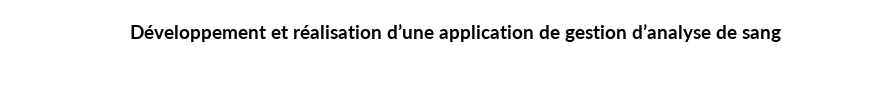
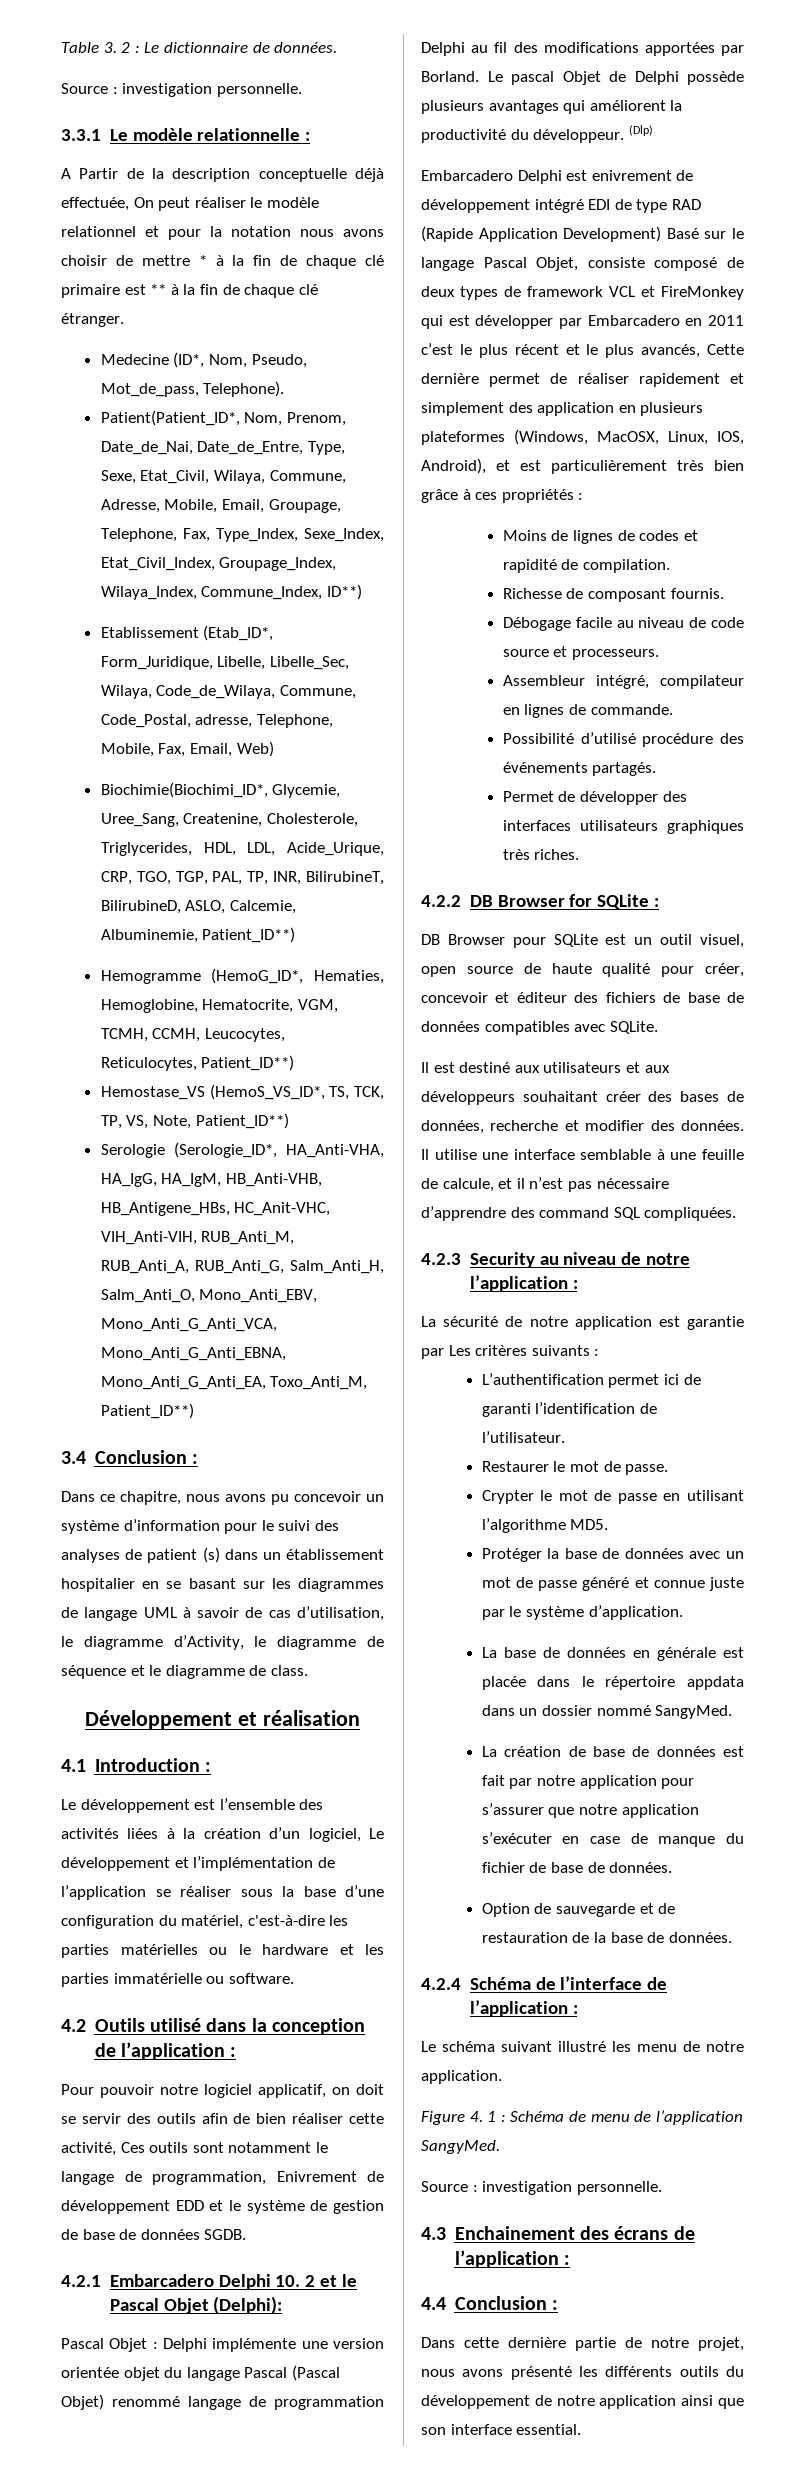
[130,24,781,42] Développement et réalisation d’une application de gestion d’analyse de sang -> [61,42,338,53] [61,83,302,97] [61,128,311,141] [61,168,384,182] [61,197,319,211] [61,226,384,240] [61,255,384,269] [61,284,318,298] [61,313,124,327] [100,352,307,368] [100,381,285,397] [100,410,346,426] [100,441,345,455] [100,470,346,484] [100,499,341,513] [100,528,384,542] [100,557,337,571] [100,584,362,600] [100,625,274,641] [100,656,349,670] [100,685,356,699] [100,714,333,728] [100,741,274,757] [100,782,341,798] [100,813,358,827] [100,842,384,856] [100,871,384,885] [100,900,296,914] [100,927,296,943] [100,968,384,984] [100,999,338,1013] [100,1028,285,1042] [100,1055,295,1071] [100,1084,384,1100] [100,1113,289,1129] [100,1142,384,1158] [100,1173,322,1187] [100,1202,331,1216] [100,1231,295,1245] [100,1260,384,1274] [100,1289,318,1303] [100,1318,277,1332] [100,1347,286,1361] [100,1376,368,1390] [100,1403,194,1419] [61,1450,198,1464] [61,1491,384,1505] [61,1519,339,1534] [61,1547,384,1563] [61,1578,384,1592] [61,1606,384,1621] [61,1635,385,1650] [61,1665,308,1679] [85,1710,360,1729] [61,1758,211,1772] [61,1798,324,1813] [61,1827,384,1842] [61,1856,335,1871] [61,1885,384,1900] [61,1915,349,1929] [61,1944,384,1958] [61,1973,294,1987] [61,2018,366,2035] [94,2042,237,2060] [61,2084,384,2098] [61,2113,384,2124] [61,2142,328,2156] [61,2171,384,2185] [61,2200,384,2214] [61,2229,247,2240] [61,2274,358,2290] [109,2296,283,2314] [61,2338,384,2352] [61,2365,340,2381] [61,2394,384,2410] [421,42,744,56] [421,71,744,85] [421,100,683,114] [421,125,653,143] [421,170,694,184] [421,199,701,213] [421,226,744,242] [421,257,744,271] [421,286,744,300] [421,315,744,329] [421,343,744,358] [421,373,744,387] [421,402,704,416] [421,429,744,445] [421,458,744,474] [421,489,584,503] [502,530,698,544] [502,559,671,573] [502,588,724,602] [502,617,744,631] [502,646,660,660] [502,675,744,689] [502,704,673,718] [502,732,744,747] [502,762,657,776] [502,791,687,805] [502,820,744,834] [502,849,580,860] [421,894,660,909] [421,934,744,948] [421,963,744,977] [421,992,744,1003] [421,1021,658,1035] [421,1062,670,1073] [421,1091,744,1105] [421,1120,744,1134] [421,1149,744,1160] [421,1177,669,1192] [421,1206,737,1221] [421,1252,691,1268] [469,1275,578,1292] [421,1316,744,1330] [421,1345,600,1359] [481,1373,701,1388] [481,1402,657,1417] [481,1431,565,1443] [481,1461,669,1475] [481,1490,744,1504] [481,1518,609,1533] [481,1548,744,1562] [481,1577,744,1591] [481,1605,683,1620] [481,1647,744,1661] [481,1676,744,1690] [481,1705,733,1719] [481,1746,744,1757] [481,1775,695,1789] [481,1803,699,1818] [481,1832,744,1847] [481,1862,673,1873] [481,1903,676,1917] [481,1932,732,1943] [421,1976,668,1990] [469,2000,578,2017] [421,2041,744,2052] [421,2070,502,2084] [421,2110,743,2125] [421,2140,500,2154] [421,2181,662,2195] [421,2226,695,2240] [454,2250,570,2268] [421,2296,558,2310] [421,2337,744,2351] [421,2366,744,2380] [421,2395,744,2409] [421,2424,582,2435] Table 3. 2 : Le dictionnaire de données. // Source : investigation personnelle. // 3.3.1 Le modèle relationnelle : // A Partir de la description conceptuelle déjà effectuée, On peut réaliser le modèle relationnel et pour la notation nous avons choisir de mettre * à la fin de chaque clé primaire est ** à la fin de chaque clé étranger. // Medecine (ID*, Nom, Pseudo, Mot_de_pass, Telephone). // Patient(Patient_ID*, Nom, Prenom, Date_de_Nai, Date_de_Entre, Type, Sexe, Etat_Civil, Wilaya, Commune, Adresse, Mobile, Email, Groupage, Telephone, Fax, Type_Index, Sexe_Index, Etat_Civil_Index, Groupage_Index, Wilaya_Index, Commune_Index, ID**) // Etablissement (Etab_ID*, Form_Juridique, Libelle, Libelle_Sec, Wilaya, Code_de_Wilaya, Commune, Code_Postal, adresse, Telephone, Mobile, Fax, Email, Web) // Biochimie(Biochimi_ID*, Glycemie, Uree_Sang, Createnine, Cholesterole, Triglycerides, HDL, LDL, Acide_Urique, CRP, TGO, TGP, PAL, TP, INR, BilirubineT, BilirubineD, ASLO, Calcemie, Albuminemie, Patient_ID**) // Hemogramme (HemoG_ID*, Hematies, Hemoglobine, Hematocrite, VGM, TCMH, CCMH, Leucocytes, Reticulocytes, Patient_ID**) // Hemostase_VS (HemoS_VS_ID*, TS, TCK, TP, VS, Note, Patient_ID**) // Serologie (Serologie_ID*, HA_Anti-VHA, HA_IgG, HA_IgM, HB_Anti-VHB, HB_Antigene_HBs, HC_Anit-VHC, VIH_Anti-VIH, RUB_Anti_M, RUB_Anti_A, RUB_Anti_G, Salm_Anti_H, Salm_Anti_O, Mono_Anti_EBV, Mono_Anti_G_Anti_VCA, Mono_Anti_G_Anti_EBNA, Mono_Anti_G_Anti_EA, Toxo_Anti_M, Patient_ID**) // 3.4 Conclusion : // Dans ce chapitre, nous avons pu concevoir un système d’information pour le suivi des analyses de patient (s) dans un établissement hospitalier en se basant sur les diagrammes de langage UML à savoir de cas d’utilisation, le diagramme d’Activity, le diagramme de séquence et le diagramme de class. // Développement et réalisation // 4.1 Introduction : // Le développement est l’ensemble des activités liées à la création d’un logiciel, Le développement et l’implémentation de l’application se réaliser sous la base d’une configuration du matériel, c'est-à-dire les parties matérielles ou le hardware et les parties immatérielle ou software. // 4.2 Outils utilisé dans la conception de l’application : // Pour pouvoir notre logiciel applicatif, on doit se servir des outils afin de bien réaliser cette activité, Ces outils sont notamment le langage de programmation, Enivrement de développement EDD et le système de gestion de base de données SGDB. // 4.2.1 Embarcadero Delphi 10. 2 et le Pascal Objet (Delphi): // Pascal Objet : Delphi implémente une version orientée objet du langage Pascal (Pascal Objet) renommé langage de programmation Delphi au fil des modifications apportées par Borland. Le pascal Objet de Delphi possède plusieurs avantages qui améliorent la productivité du développeur. (Dlp) // Embarcadero Delphi est enivrement de développement intégré EDI de type RAD (Rapide Application Development) Basé sur le langage Pascal Objet, consiste composé de deux types de framework VCL et FireMonkey qui est développer par Embarcadero en 2011 c’est le plus récent et le plus avancés, Cette dernière permet de réaliser rapidement et simplement des application en plusieurs plateformes (Windows, MacOSX, Linux, IOS, Android), et est particulièrement très bien grâce à ces propriétés : // Moins de lignes de codes et rapidité de compilation. // Richesse de composant fournis. // Débogage facile au niveau de code source et processeurs. // Assembleur intégré, compilateur en lignes de commande. // Possibilité d’utilisé procédure des événements partagés. // Permet de développer des interfaces utilisateurs graphiques très riches. // 4.2.2 DB Browser for SQLite : // DB Browser pour SQLite est un outil visuel, open source de haute qualité pour créer, concevoir et éditeur des fichiers de base de données compatibles avec SQLite. // Il est destiné aux utilisateurs et aux développeurs souhaitant créer des bases de données, recherche et modifier des données. Il utilise une interface semblable à une feuille de calcule, et il n’est pas nécessaire d’apprendre des command SQL compliquées. // 4.2.3 Security au niveau de notre l’application : // La sécurité de notre application est garantie par Les critères suivants : // L’authentification permet ici de garanti l’identification de l’utilisateur. // Restaurer le mot de passe. // Crypter le mot de passe en utilisant l’algorithme MD5. // Protéger la base de données avec un mot de passe généré et connue juste par le système d’application. // La base de données en générale est placée dans le répertoire appdata dans un dossier nommé SangyMed. // La création de base de données est fait par notre application pour s’assurer que notre application s’exécuter en case de manque du fichier de base de données. // Option de sauvegarde et de restauration de la base de données. // 4.2.4 Schéma de l’interface de l’application : // Le schéma suivant illustré les menu de notre application. // Figure 4. 1 : Schéma de menu de l’application SangyMed. // Source : investigation personnelle. // 4.3 Enchainement des écrans de l’application : // 4.4 Conclusion : // Dans cette dernière partie de notre projet, nous avons présenté les différents outils du développement de notre application ainsi que son interface essential.

